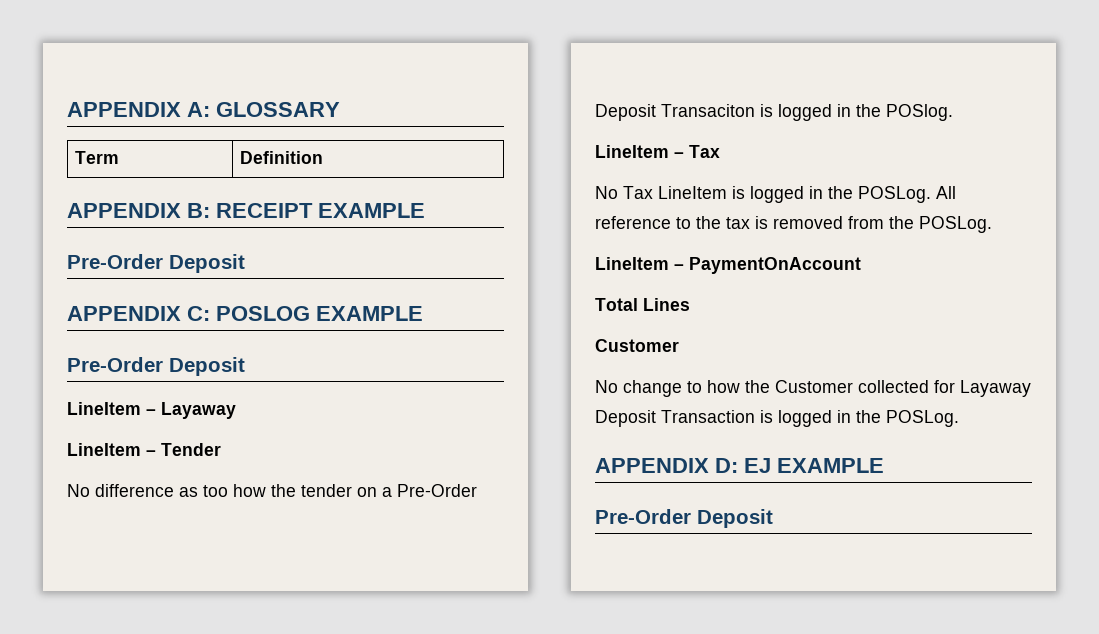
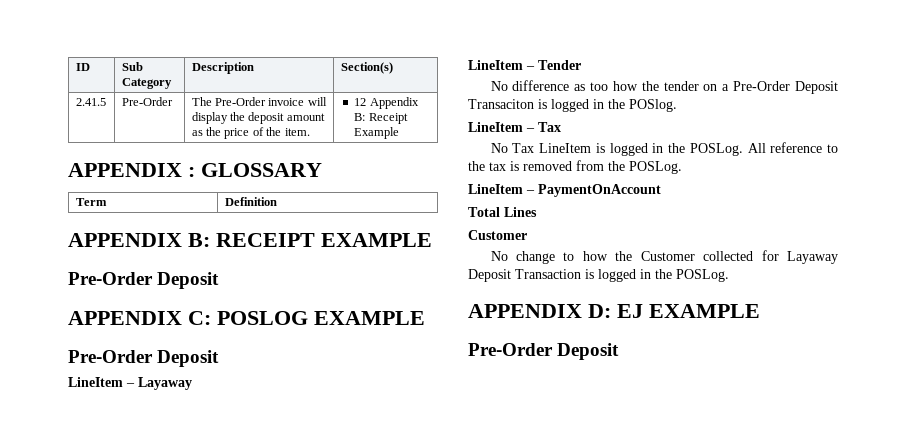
[67,102,210,117] APPENDIX A: -> [75,63,90,71] [121,62,143,71] [121,78,172,89] [191,62,254,74] [340,62,393,74] [75,98,106,106] [121,97,173,106] [191,97,327,106] [191,112,325,124] [191,127,310,139] [354,97,419,109] [354,113,408,124] [354,127,400,139] [68,163,195,177] ID | Sub Category | Description | Section(s) // 2.41.5 | Pre-Order | The Pre-Order invoice will display the deposit amount as the price of the item. | 12 Appendix B: Receipt Example // APPENDIX :

